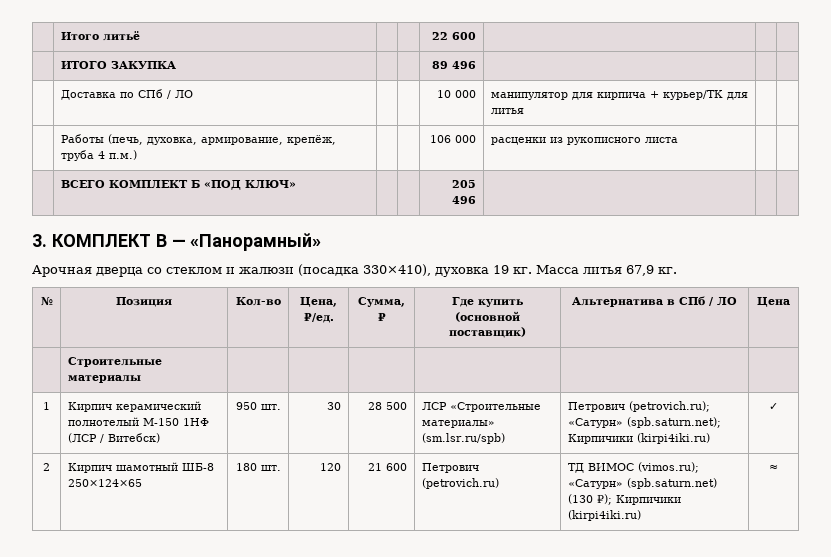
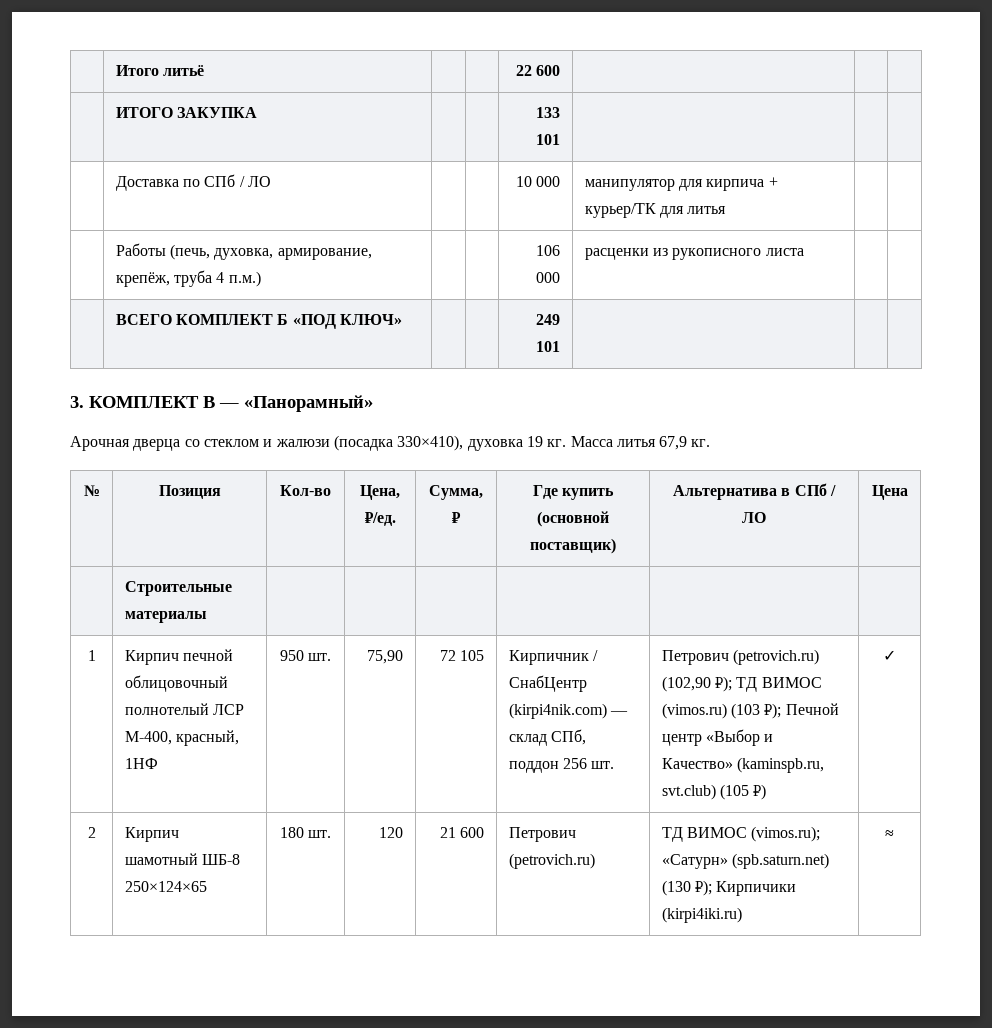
[432,61,477,69] 89 496 -> [536,107,561,118] [536,134,561,145] 133 101
[452,180,477,188] [452,196,477,204] 205 496 -> [536,314,561,325] [536,341,561,352] 249 101
[115,401,201,412] [67,417,209,426] [67,433,160,443] [235,402,281,410] [327,402,342,410] [368,402,408,410] [421,402,541,412] [421,420,495,428] [421,433,505,444] [567,401,710,412] [567,417,721,428] [567,433,710,444] керамический полнотелый М-150 1НФ (ЛСР / Витебск) | 950 шт. | 30 | 28 500 | ЛСР «Строительные материалы» (sm.lsr.ru/spb) | Петрович (petrovich.ru); «Сатурн» (spb.saturn.net); Кирпичики (kirpi4iki.ru) -> [183,649,234,661] [124,675,228,692] [124,703,245,715] [124,730,240,746] [124,758,158,769] [279,650,332,661] [367,650,404,664] [439,650,485,661] [508,650,599,665] [508,675,587,692] [508,703,629,719] [508,729,587,746] [508,758,615,773] [661,649,820,665] [661,676,822,692] [661,703,839,719] [661,729,774,746] [661,757,825,773] [661,784,767,800] печной облицовочный полнотелый ЛСР М-400, красный, 1НФ | 950 шт. | 75,90 | 72 105 | Кирпичник / СнабЦентр (kirpi4nik.com) — склад СПб, поддон 256 шт. | Петрович (petrovich.ru) (102,90 ₽); ТД ВИМОС (vimos.ru) (103 ₽); Печной центр «Выбор и Качество» (kaminspb.ru, svt.club) (105 ₽)

